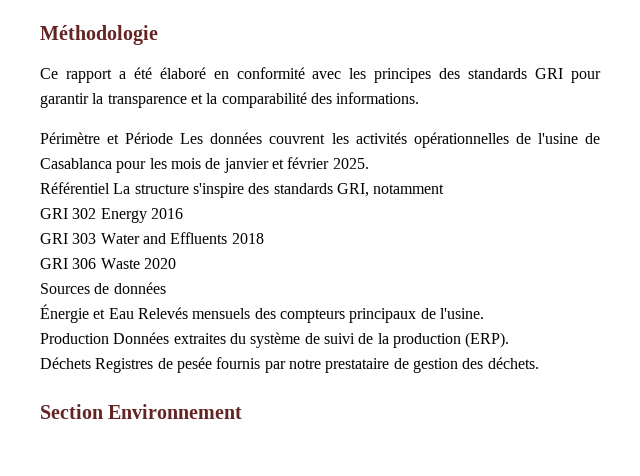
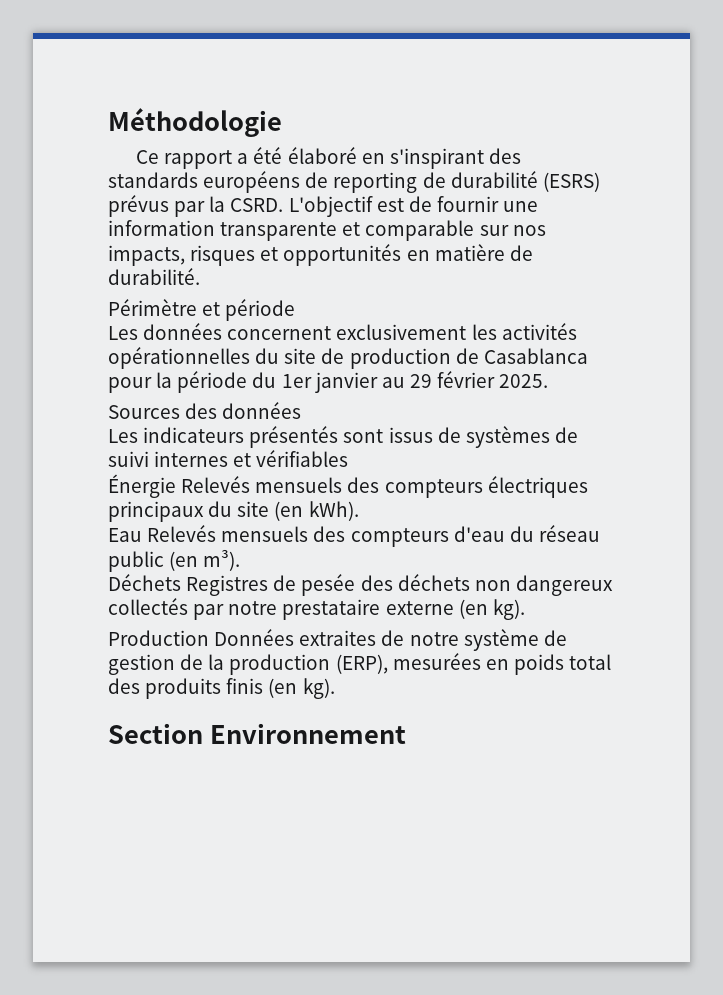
[236,67,601,83] [40,92,420,108] conformité avec les principes des standards GRI pour garantir la transparence et la comparabilité des informations. -> [389,148,521,169] [108,171,600,193] [108,195,539,217] [108,220,546,241] [108,244,533,266] [108,268,200,285] s'inspirant des standards européens de reporting de durabilité (ESRS) prévus par la CSRD. L'objectif est de fournir une information transparente et comparable sur nos impacts, risques et opportunités en matière de durabilité.
[125,132,174,144] Période -> [225,299,296,321] période //
[269,134,326,144] couvrent -> [227,324,467,340] concernent exclusivement
[515,133,601,144] [40,157,369,173] [40,182,445,198] [40,208,183,223] [40,232,264,244] [40,258,176,269] [40,282,166,294] [40,304,106,323] de l'usine de Casablanca pour les mois de janvier et février 2025. // Référentiel La structure s'inspire des standards GRI, notamment // GRI 302 Energy 2016 // GRI 303 Water and Effluents 2018 // GRI 306 Waste 2020 // Sources de données // Énergie et -> [255,348,588,369] [108,371,549,393] [108,402,302,419] [108,426,578,448] [108,450,349,467] [108,474,588,498] [108,501,359,522] du site de production de Casablanca pour la période du 1er janvier au 29 février 2025. // Sources des données // Les indicateurs présentés sont issus de systèmes de suivi internes et vérifiables // Énergie Relevés mensuels des compteurs électriques principaux du site (en kWh). //
[349,308,484,323] [40,332,510,348] [40,357,539,373] principaux de l'usine. // Production Données extraites du système de suivi de la production (ERP). // Déchets Registres de pesée fournis par notre prestataire de gestion des déchets. -> [453,525,600,542] [108,549,241,572] [108,574,613,596] [108,598,525,620] [108,629,567,651] [108,653,612,675] [108,678,335,699] d'eau du réseau public (en m³). // Déchets Registres de pesée des déchets non dangereux collectés par notre prestataire externe (en kg). // Production Données extraites de notre système de gestion de la production (ERP), mesurées en poids total des produits finis (en kg).

